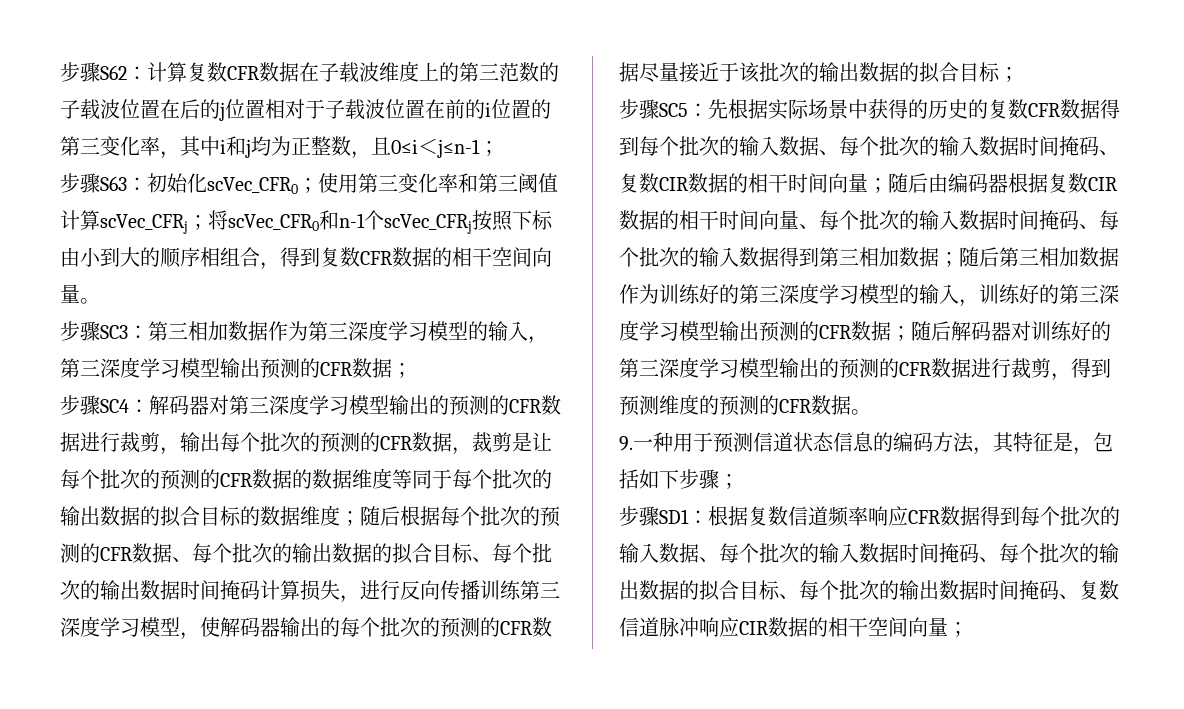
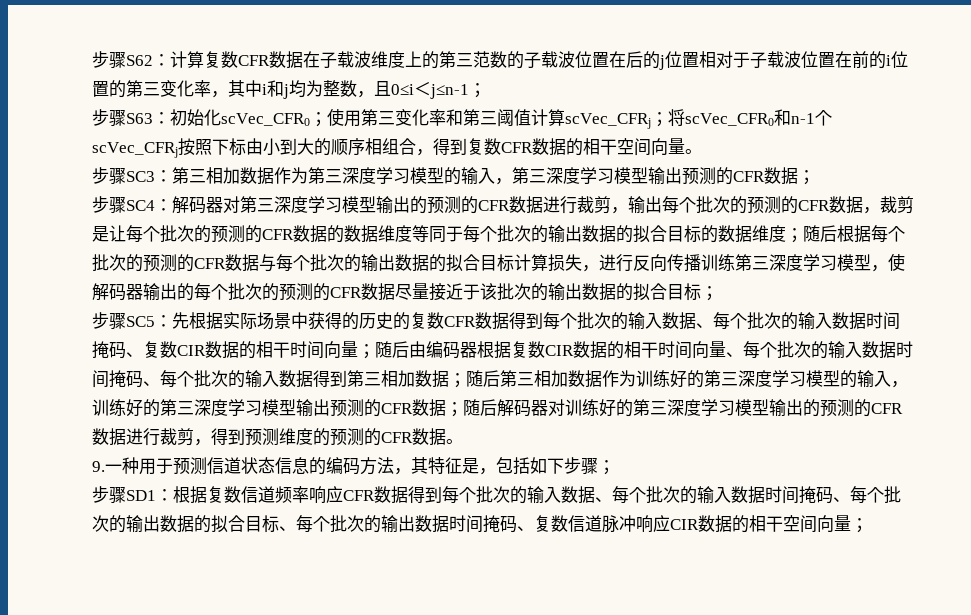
[291,137,311,155] 正 -> (323, 88) none
[172,543,552,564] [60,580,260,600] 、每个批次的输出数据的拟合目标、每个批次的输出数据时间掩码 -> [259,254,514,272] 与每个批次的输出数据的拟合目标

